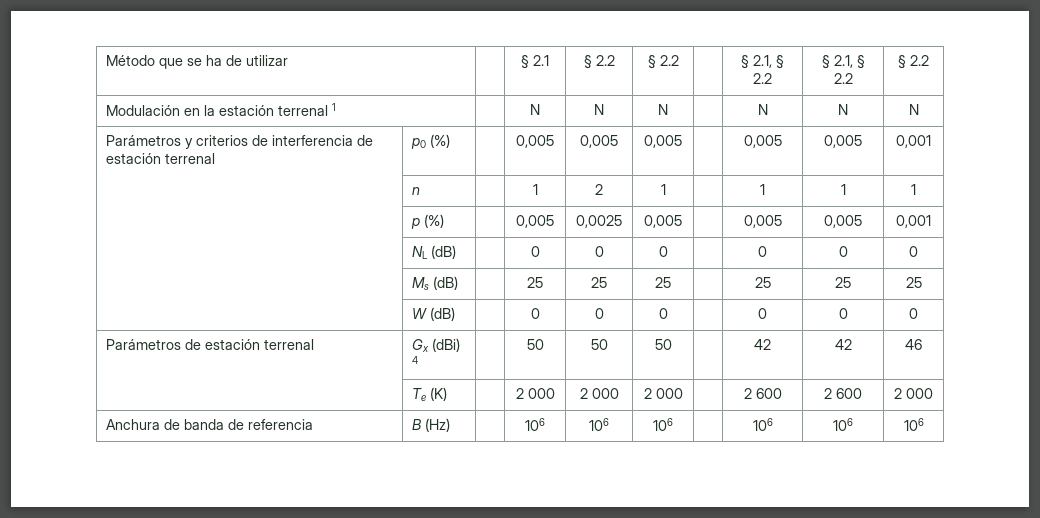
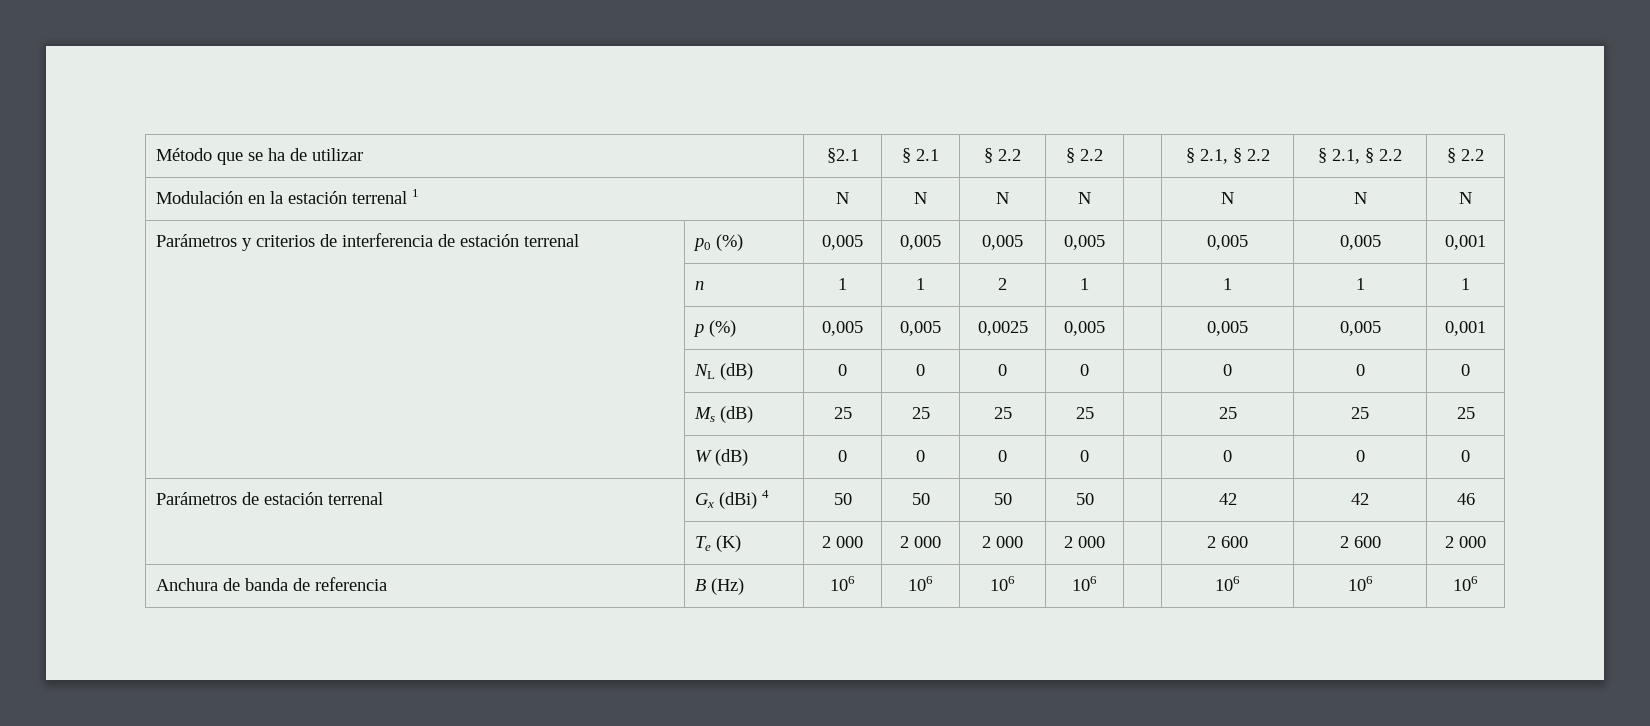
(289, 60) none -> [826,148,859,163] §2.1
(337, 107) none -> [836,192,849,204] N
(451, 141) none -> [822,235,863,250] 0,005
(421, 191) none -> [838,278,847,290] 1
(445, 221) none -> [822,321,863,336] 0,005
(457, 252) none -> [838,364,847,376] 0
(459, 283) none -> [833,407,852,419] 25
(456, 314) none -> [838,450,847,462] 0
(419, 360) none -> [833,493,852,505] 50
(448, 394) none -> [822,536,863,548] 2 000
(451, 425) none -> [830,576,855,591] 106

